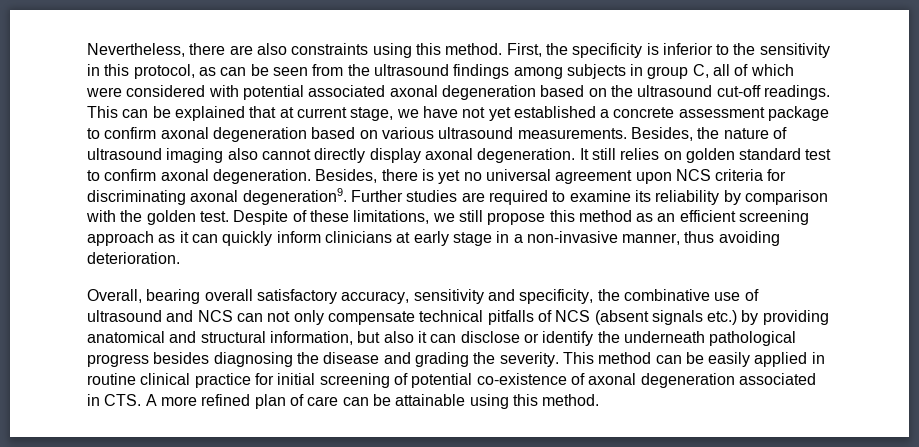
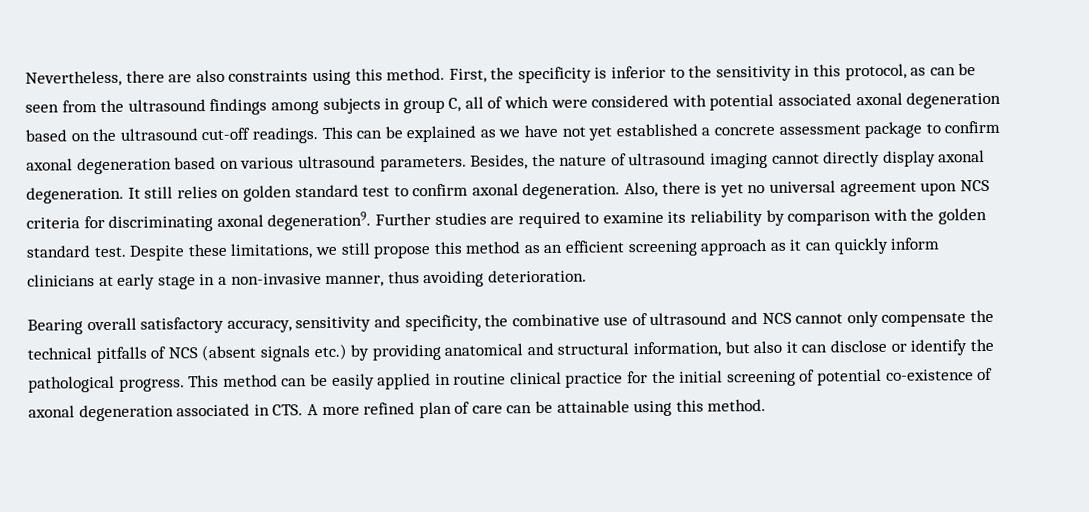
[249,106,394,121] that at current stage, -> [479,129,496,138] as
[517,128,627,139] measurements. -> [379,156,467,172] parameters.
[227,148,258,160] also -> (769, 160) none
[315,169,378,183] Besides, -> [624,181,659,198] Also,
(196, 217) none -> [26,245,90,258] standard
[292,210,307,222] of -> (186, 253) none
[87,289,201,304] Overall, bearing -> [27,319,83,335] Bearing
[236,311,291,322] can not -> [795,313,844,324] cannot
(415, 318) none -> [970,309,995,323] the
[623,331,797,346] [87,352,559,367] underneath pathological progress besides diagnosing the disease and grading the severity. -> [28,375,185,393] pathological progress.
(274, 379) none -> [651,370,676,384] the

